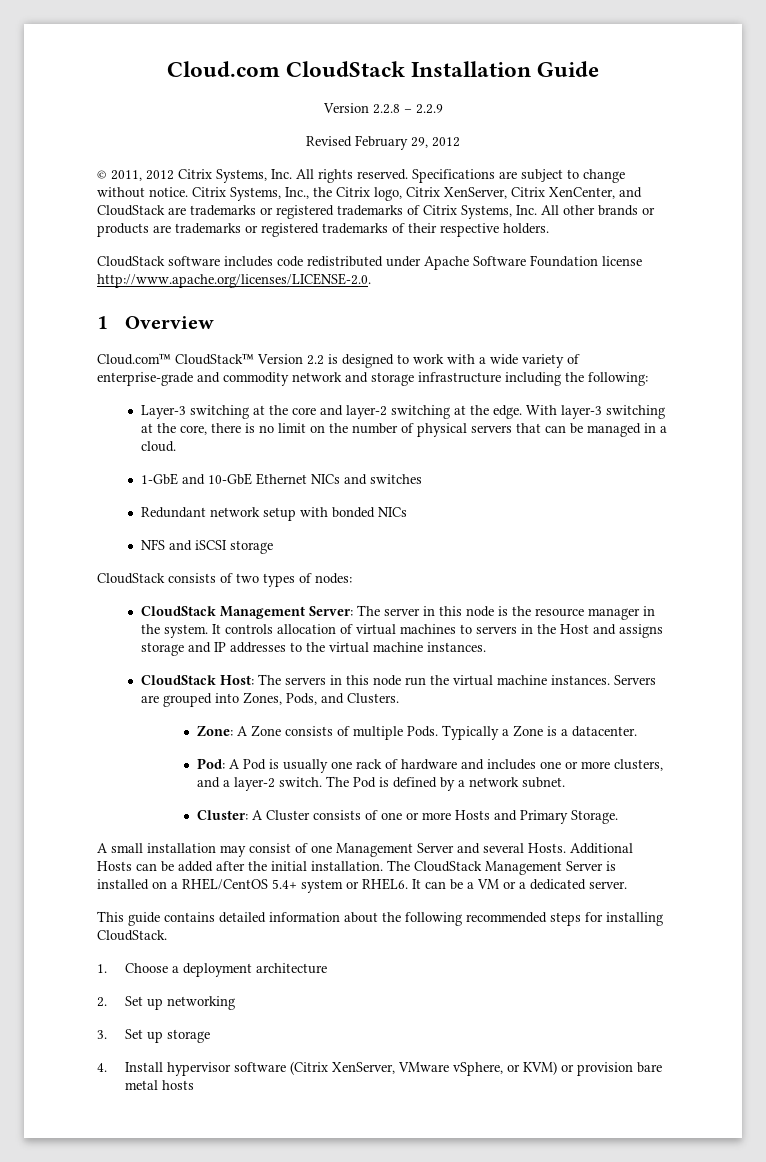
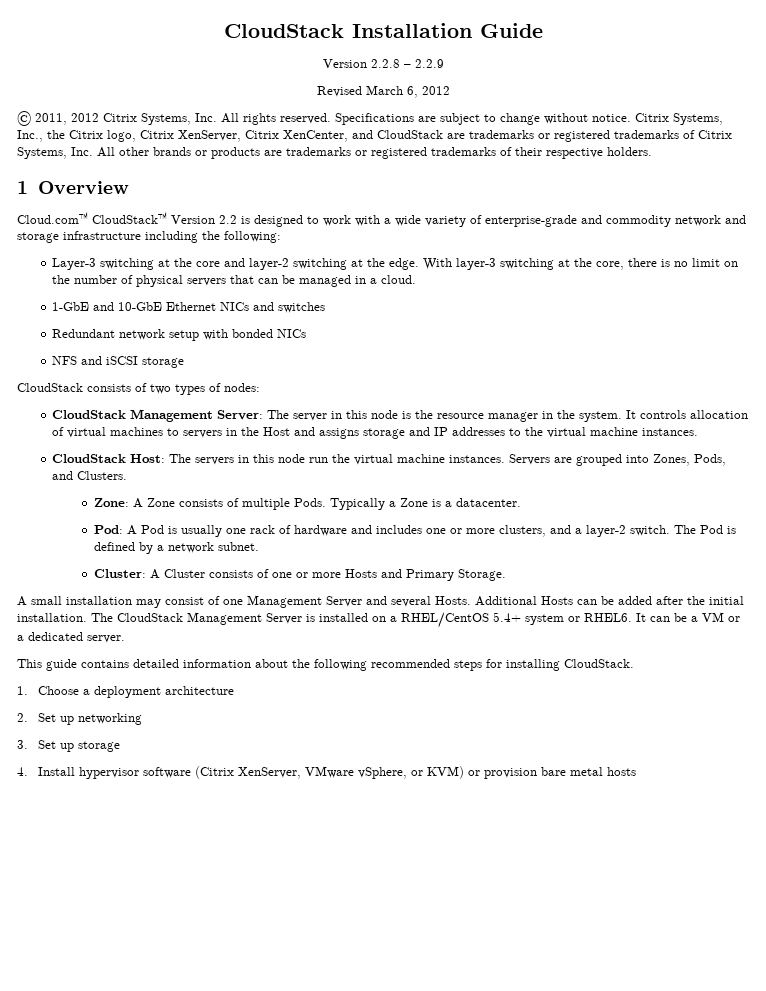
[166,61,280,77] Cloud.com -> (223, 31) none
[355,135,428,150] February 29, -> [365,85,418,98] March 6,
[97,255,642,270] [97,273,371,288] // CloudStack software includes code redistributed under Apache Software Foundation license http://www.apache.org/licenses/LICENSE-2.0. -> (652, 151) none

